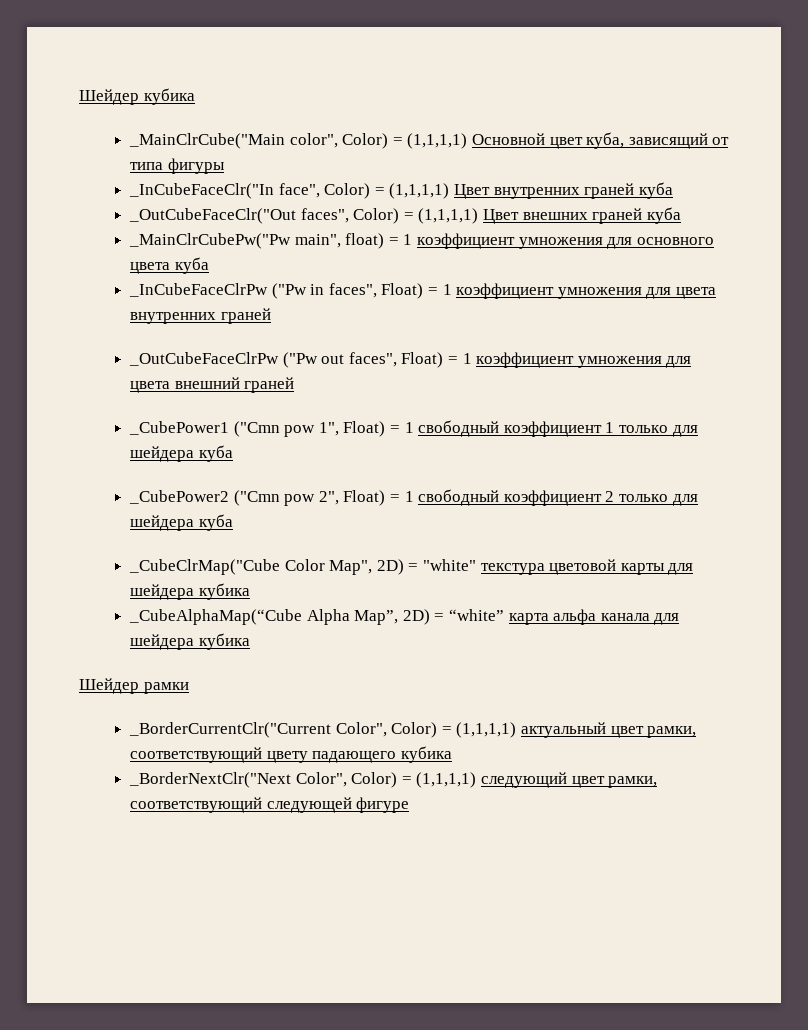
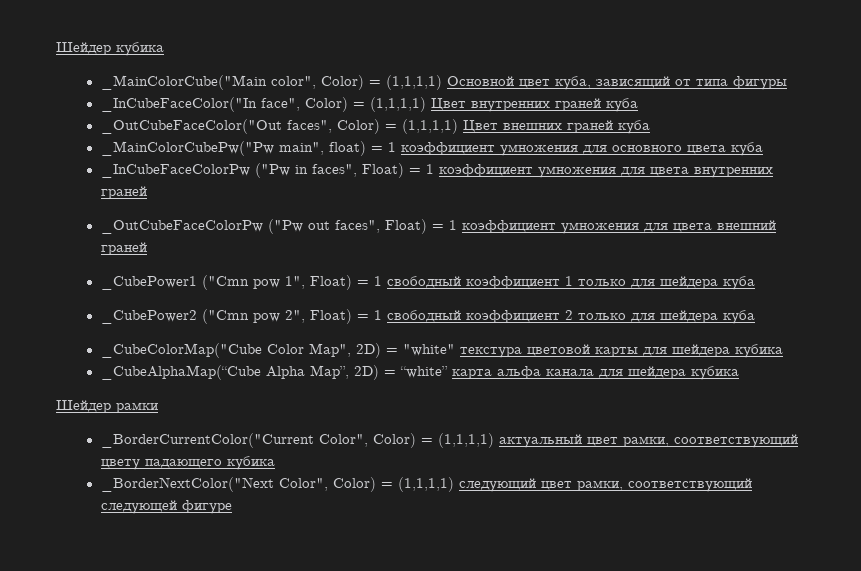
[129,133,286,149] _MainClrCube("Main -> [100,75,267,90] _MainColorCube("Main
[129,183,275,199] _InCubeFaceClr("In -> [100,97,257,112] _InCubeFaceColor("In
[129,208,297,224] _OutCubeFaceClr("Out -> [100,119,282,134] _OutCubeFaceColor("Out
[129,233,292,249] _MainClrCubePw("Pw -> [100,141,274,156] _MainColorCubePw("Pw
[129,283,269,297] _InCubeFaceClrPw -> [100,164,250,178] _InCubeFaceColorPw
[129,352,280,366] _OutCubeFaceClrPw -> [100,220,263,234] _OutCubeFaceColorPw
[129,559,281,575] _CubeClrMap("Cube -> [100,343,262,358] _CubeColorMap("Cube
[129,722,332,738] _BorderCurrentClr("Current -> [100,433,314,448] _BorderCurrentColor("Current
[129,772,292,788] _BorderNextClr("Next -> [100,477,274,492] _BorderNextColor("Next

